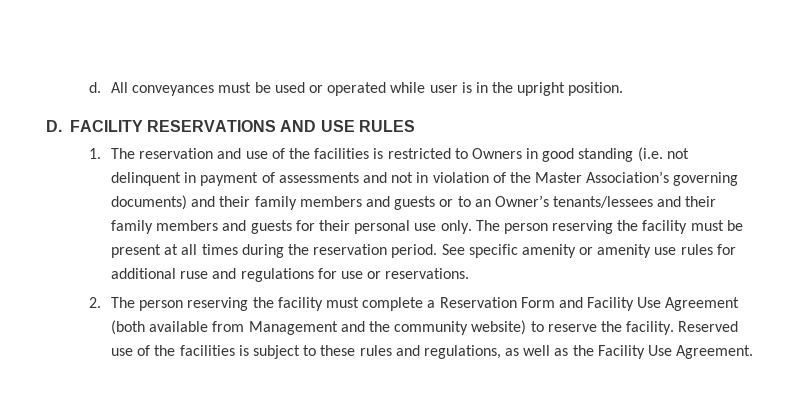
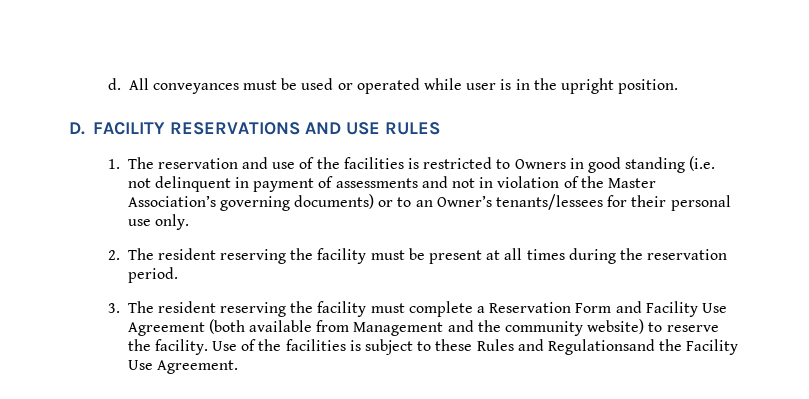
[191,196,436,210] and their family members and guests -> (375, 201) none
[657,196,717,207] [111,220,292,234] and their family members and guests -> (603, 202) none
[475,220,548,234] The person -> [107,248,216,260] // 2. The resident
[441,244,736,258] [111,268,470,282] [89,297,184,311] See specific amenity or amenity use rules for additional ruse and regulations for use or reservations. // 2. The person -> [107,301,216,313] // 3. The resident
[678,321,739,332] [111,348,134,356] Reserved use -> [212,341,238,351] Use
[359,345,569,359] rules and regulations, as well as -> [476,339,655,355] Rules and Regulationsand

